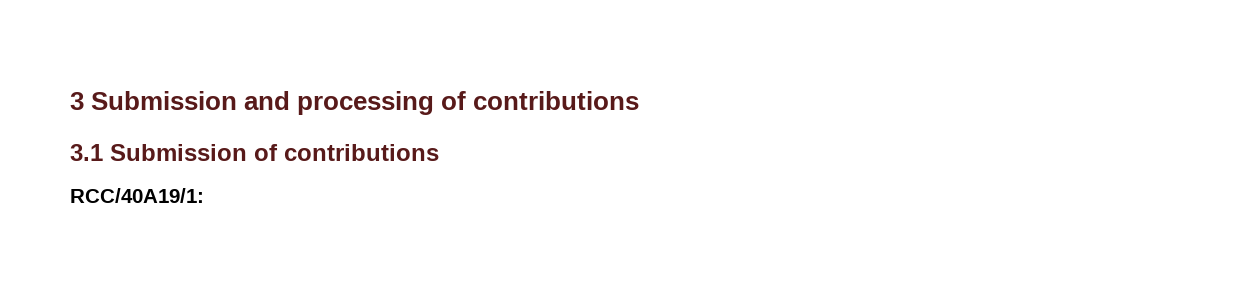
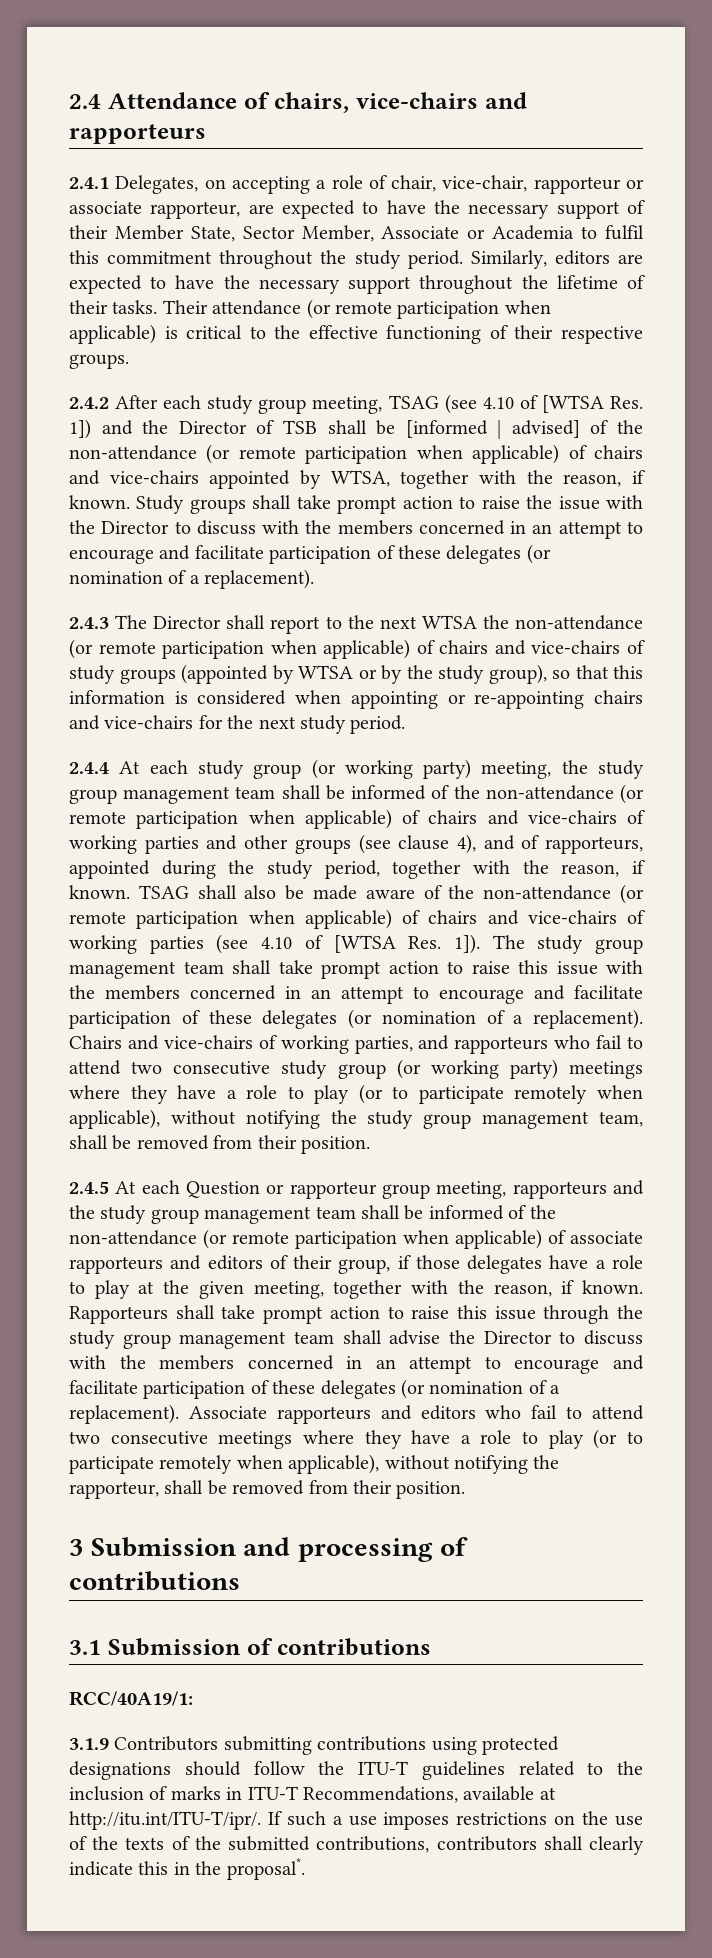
(70, 101) none -> [69,92,527,113] [69,124,206,144] [69,175,644,194] [69,200,645,219] [69,225,645,242] [69,250,643,269] [69,275,645,294] [69,299,551,319] [69,324,643,344] [69,354,129,369] [69,394,644,414] [69,419,643,439] [69,444,644,464] [69,470,645,489] [69,495,643,514] [69,520,643,539] [69,544,551,564] [69,569,315,589] [69,615,644,634] [69,639,645,659] [69,664,643,684] [69,690,643,709] [69,715,406,734] [69,759,644,779] [69,784,644,804] [69,809,645,829] [69,834,643,854] [69,860,645,879] [69,884,644,904] [69,909,645,929] [69,934,643,954] [69,960,643,979] [69,985,643,1004] [69,1009,643,1029] [69,1035,643,1054] [69,1059,643,1079] [69,1084,643,1104] [69,1109,644,1129] [69,1135,370,1154] [69,1180,644,1199] [69,1205,556,1224] [69,1229,643,1249] [69,1255,643,1274] [69,1280,644,1299] [69,1305,643,1324] [69,1330,644,1349] [69,1355,644,1374] [69,1379,561,1399] [69,1404,644,1424] [69,1429,643,1449] [69,1454,560,1474] [69,1480,466,1499] 2.4 Attendance of chairs, vice-chairs and rapporteurs // 2.4.1 Delegates, on accepting a role of chair, vice-chair, rapporteur or associate rapporteur, are expected to have the necessary support of their Member State, Sector Member, Associate or Academia to fulfil this commitment throughout the study period. Similarly, editors are expected to have the necessary support throughout the lifetime of their tasks. Their attendance (or remote participation when applicable) is critical to the effective functioning of their respective groups. // 2.4.2 After each study group meeting, TSAG (see 4.10 of [WTSA Res. 1]) and the Director of TSB shall be [informed | advised] of the non-attendance (or remote participation when applicable) of chairs and vice-chairs appointed by WTSA, together with the reason, if known. Study groups shall take prompt action to raise the issue with the Director to discuss with the members concerned in an attempt to encourage and facilitate participation of these delegates (or nomination of a replacement). // 2.4.3 The Director shall report to the next WTSA the non-attendance (or remote participation when applicable) of chairs and vice-chairs of study groups (appointed by WTSA or by the study group), so that this information is considered when appointing or re-appointing chairs and vice-chairs for the next study period. // 2.4.4 At each study group (or working party) meeting, the study group management team shall be informed of the non-attendance (or remote participation when applicable) of chairs and vice-chairs of working parties and other groups (see clause 4), and of rapporteurs, appointed during the study period, together with the reason, if known. TSAG shall also be made aware of the non-attendance (or remote participation when applicable) of chairs and vice-chairs of working parties (see 4.10 of [WTSA Res. 1]). The study group management team shall take prompt action to raise this issue with the members concerned in an attempt to encourage and facilitate participation of these delegates (or nomination of a replacement). Chairs and vice-chairs of working parties, and rapporteurs who fail to attend two consecutive study group (or working party) meetings where they have a role to play (or to participate remotely when applicable), without notifying the study group management team, shall be removed from their position. // 2.4.5 At each Question or rapporteur group meeting, rapporteurs and the study group management team shall be informed of the non-attendance (or remote participation when applicable) of associate rapporteurs and editors of their group, if those delegates have a role to play at the given meeting, together with the reason, if known. Rapporteurs shall take prompt action to raise this issue through the study group management team shall advise the Director to discuss with the members concerned in an attempt to encourage and facilitate participation of these delegates (or nomination of a replacement). Associate rapporteurs and editors who fail to attend two consecutive meetings where they have a role to play (or to participate remotely when applicable), without notifying the rapporteur, shall be removed from their position. //
(204, 195) none -> [69,1736,559,1755] [69,1761,643,1780] [69,1786,556,1803] [69,1811,644,1830] [69,1836,644,1855] [69,1858,305,1880] // 3.1.9 Contributors submitting contributions using protected designations should follow the ITU-T guidelines related to the inclusion of marks in ITU-T Recommendations, available at http://itu.int/ITU-T/ipr/. If such a use imposes restrictions on the use of the texts of the submitted contributions, contributors shall clearly indicate this in the proposal*.

